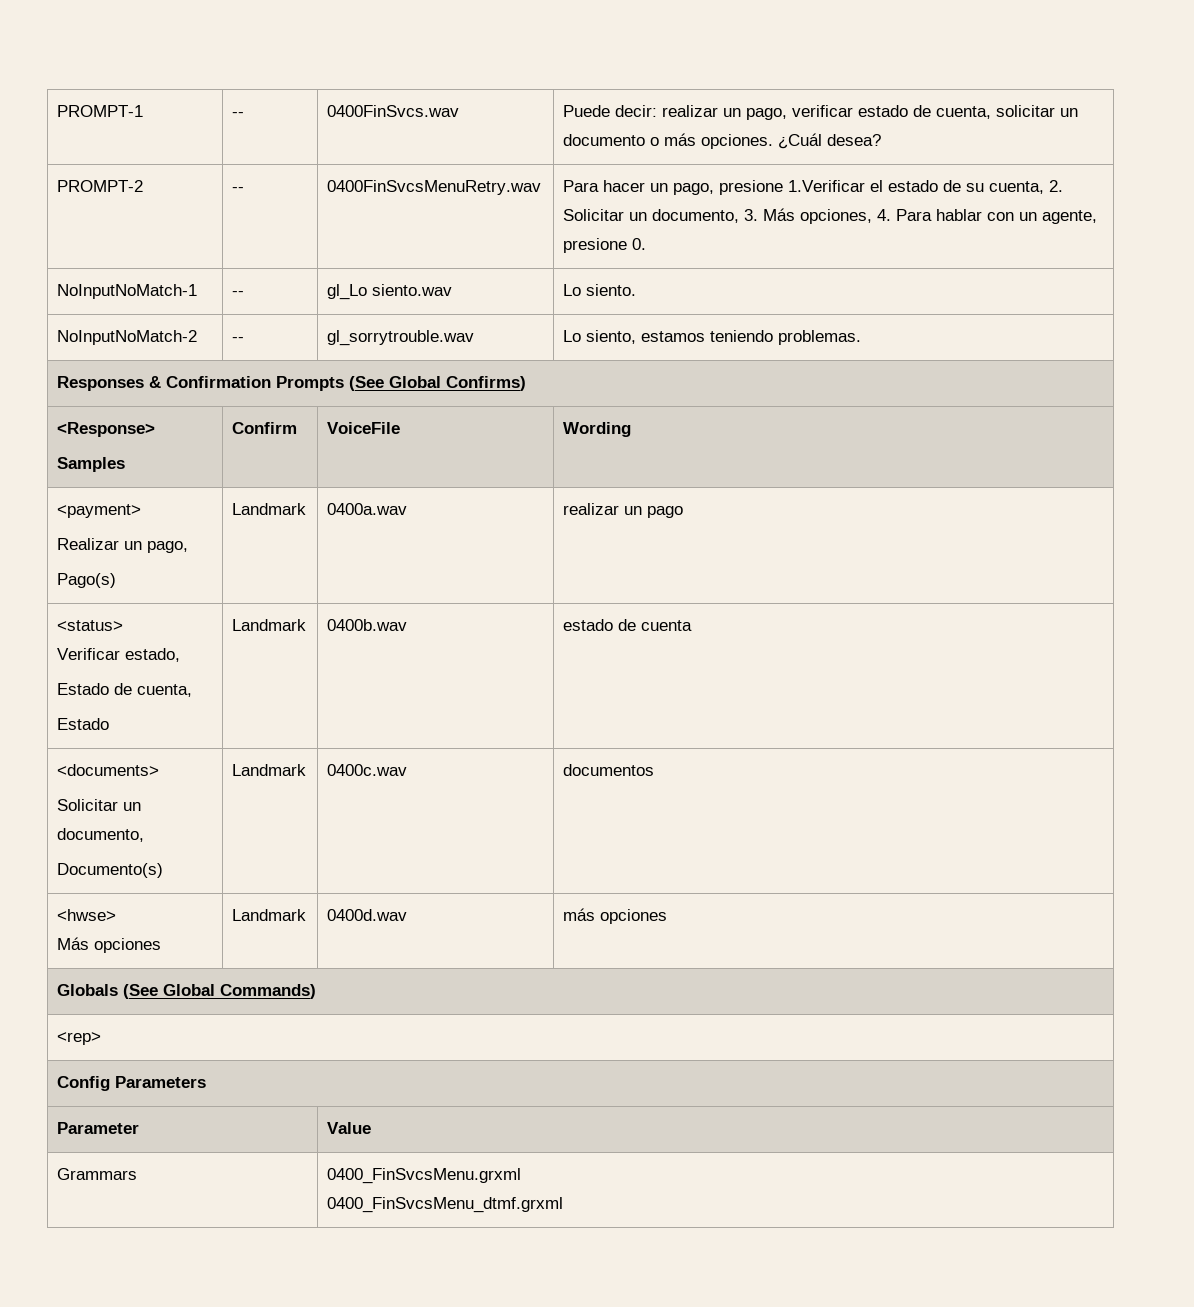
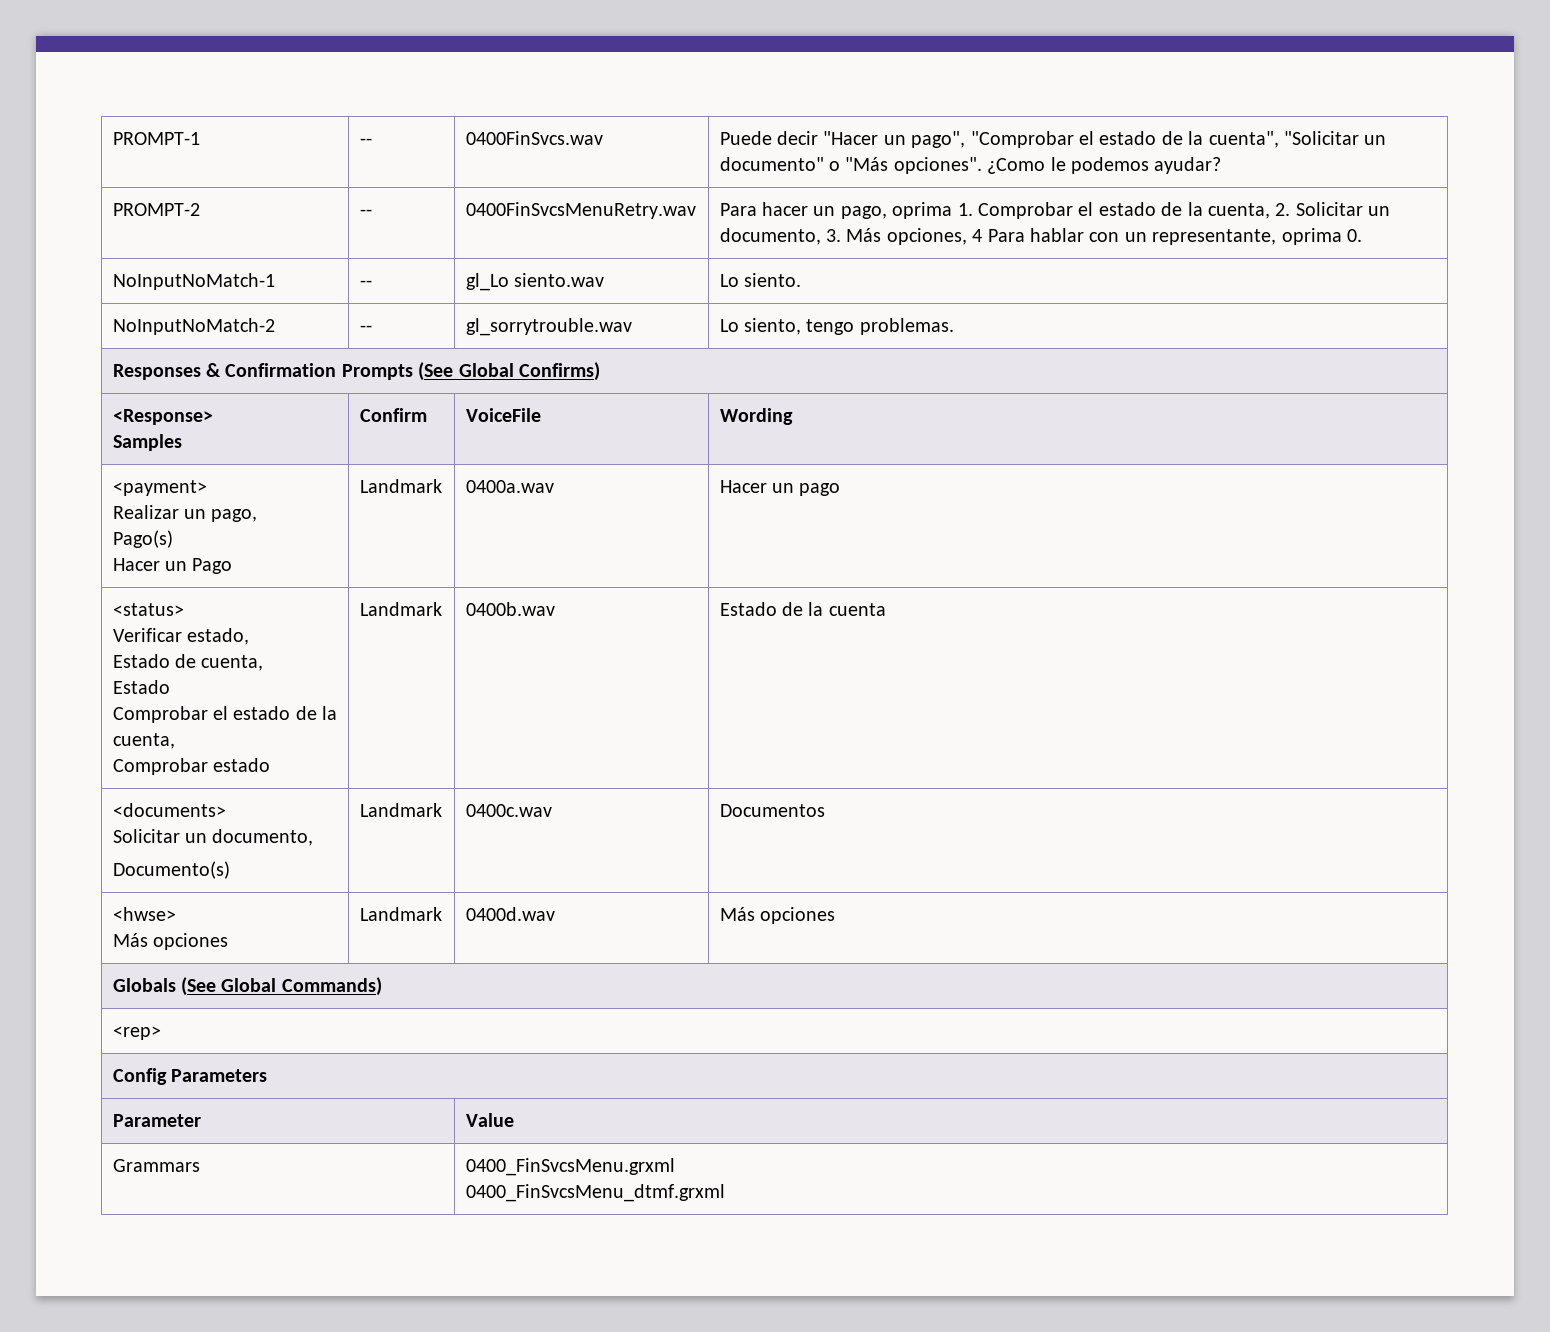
[615,105,1079,120] [563,133,882,149] decir: realizar un pago, verificar estado de cuenta, solicitar un documento o más opciones. ¿Cuál desea? -> [776,131,1387,148] [719,157,1222,174] decir "Hacer un pago", "Comprobar el estado de la cuenta", "Solicitar un documento" o "Más opciones". ¿Como le podemos ayudar?
[719,180,985,195] presione 1.Verificar el estado de su -> [892,202,1203,219] oprima 1. Comprobar el estado de la
[877,209,892,221] 4. -> [972,229,983,242] 4
[1042,210,1098,224] [563,238,628,253] agente, presione -> [1152,228,1342,245] representante, oprima
[641,330,774,342] estamos teniendo -> [806,319,855,335] tengo
(117, 580) none -> [112,558,233,574] // Hacer un Pago
[563,503,620,515] realizar -> [719,480,767,493] Hacer
(110, 724) none -> [112,706,338,723] [112,733,175,749] [112,758,270,775] // Comprobar el estado de la cuenta, // Comprobar estado
[563,619,637,631] estado de -> [719,602,824,616] Estado de la
[563,764,655,776] documentos -> [719,804,825,817] Documentos
[563,908,596,921] más -> [719,907,755,921] Más

